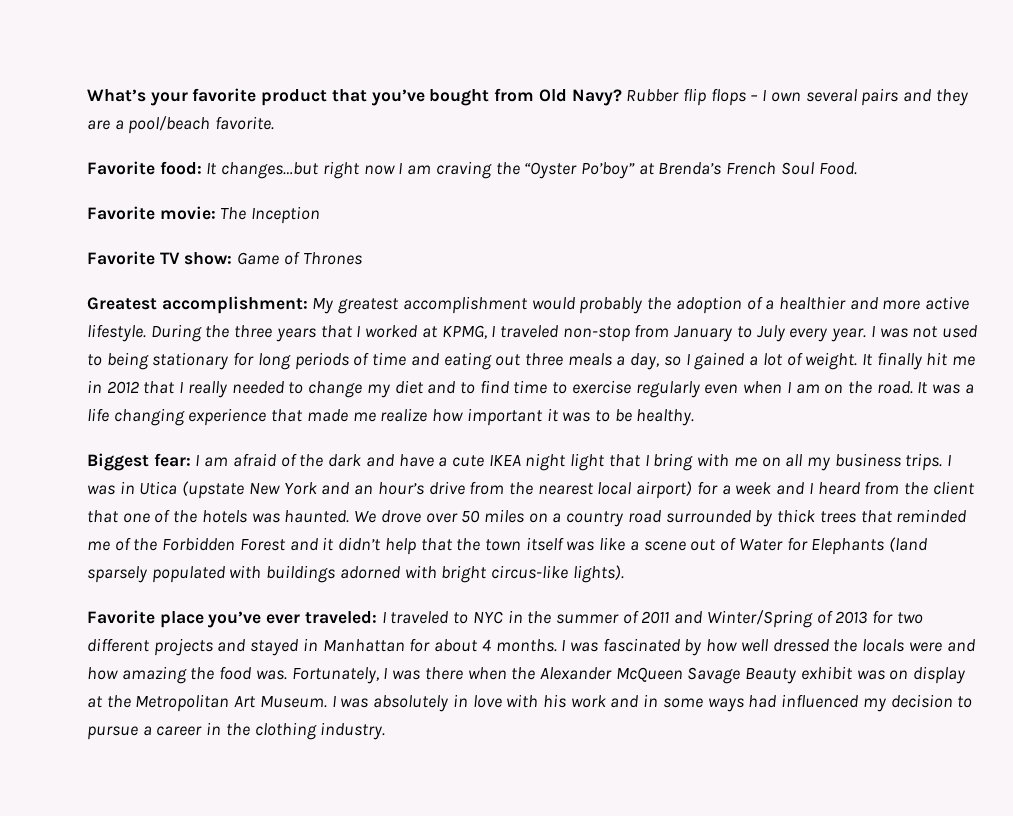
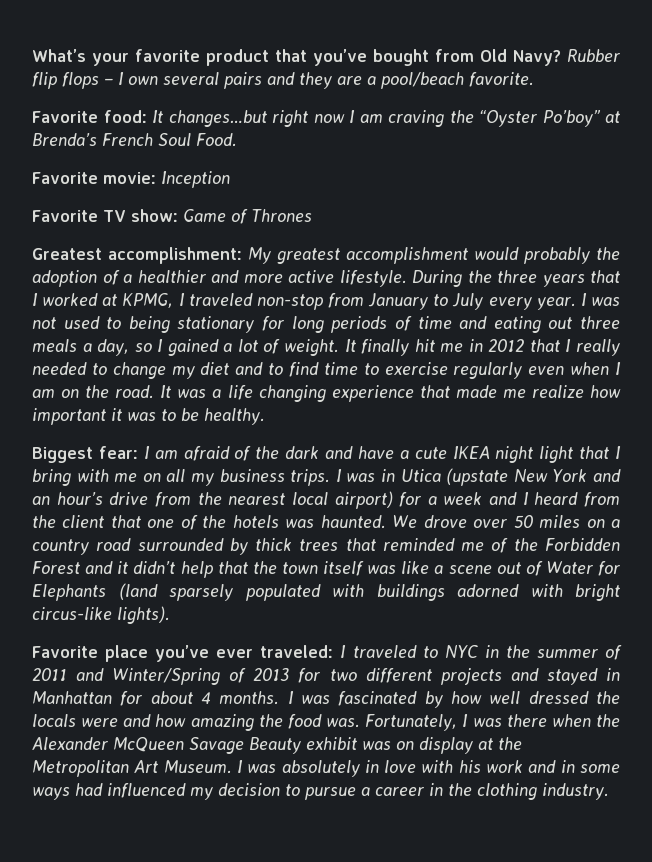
[220,207,247,220] The -> (156, 178) none

